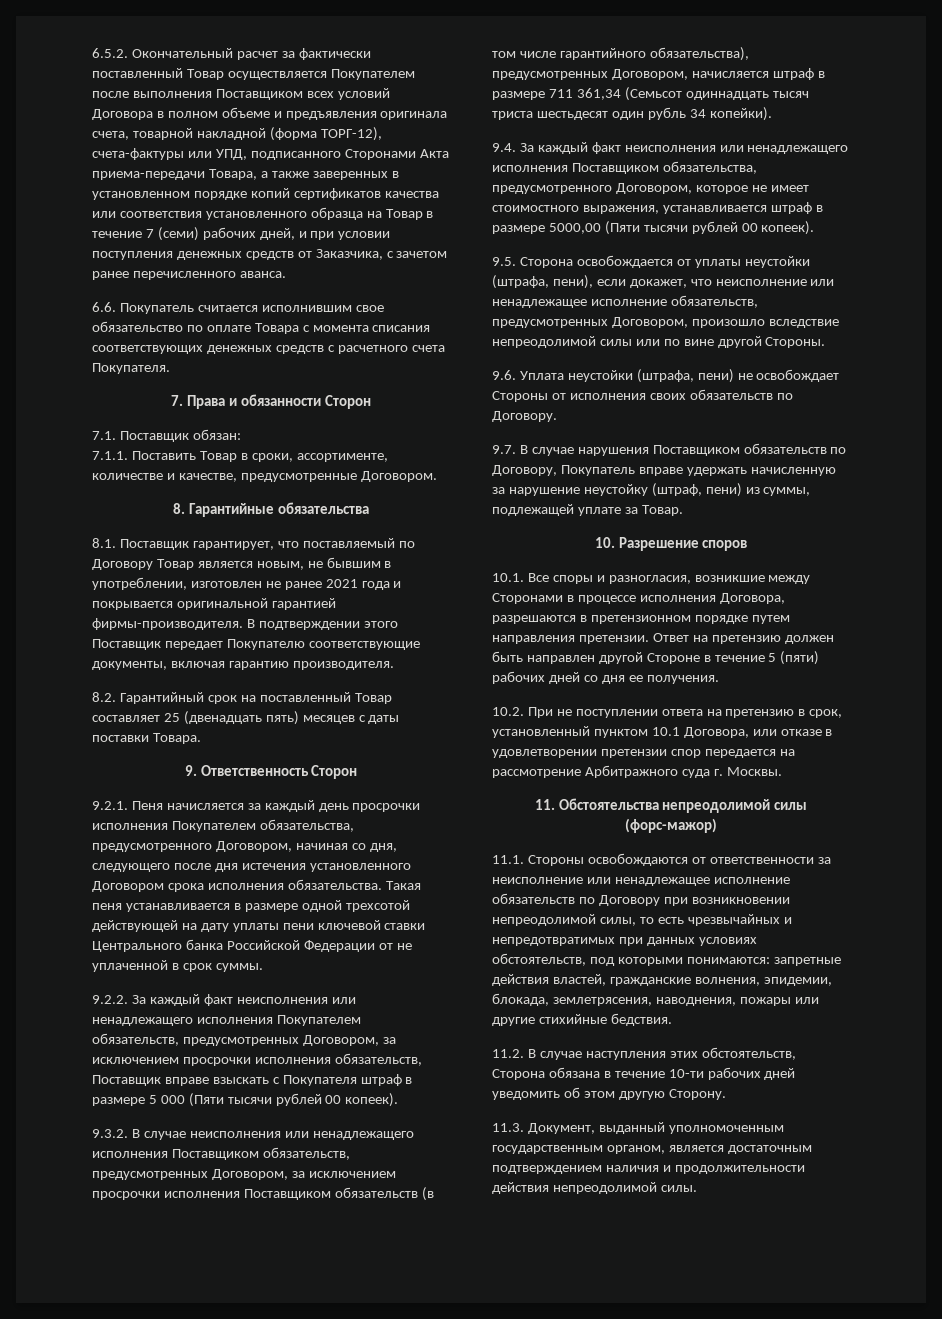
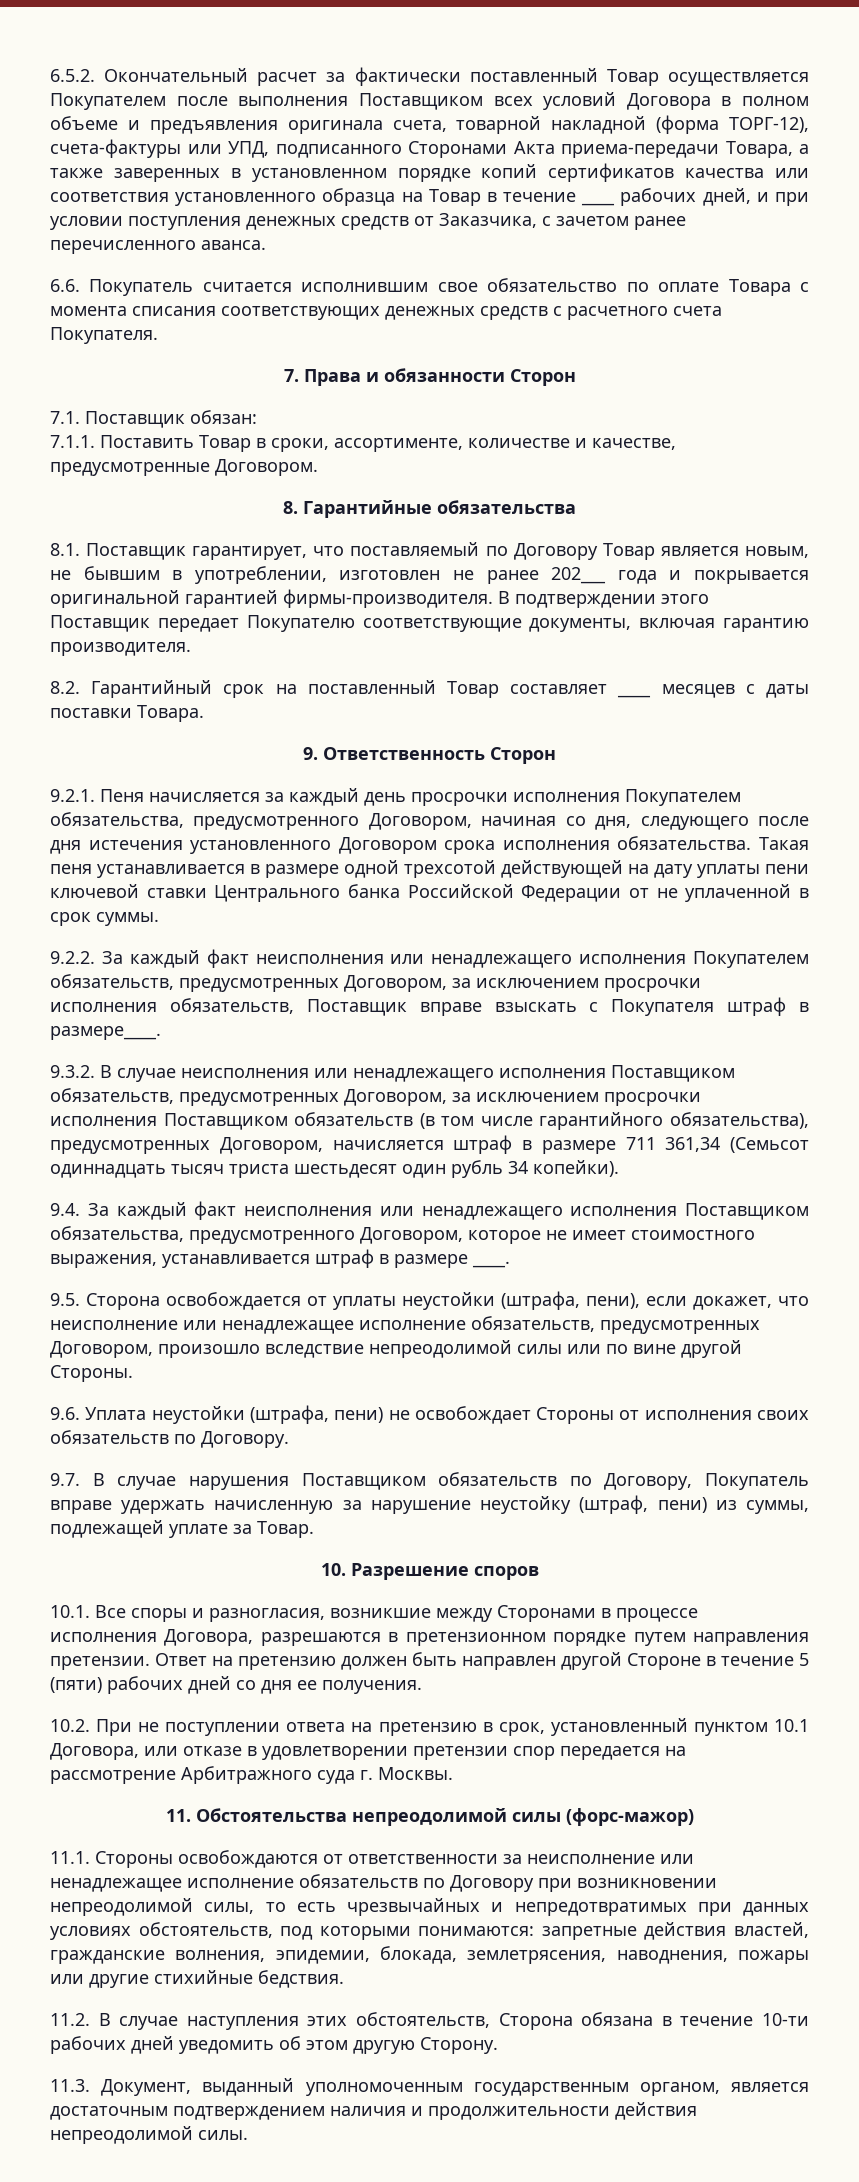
[145,227,199,241] 7 (семи) -> [581,202,616,206] ____
[325,579,358,588] 2021 -> [551,567,607,584] 202___
[163,711,299,725] 25 (двенадцать пять) -> [617,694,652,698] ____
[92,1093,399,1107] размере 5 000 (Пяти тысячи рублей 00 копеек). -> [50,1026,161,1040] размере____.
[548,221,815,235] 5000,00 (Пяти тысячи рублей 00 копеек). -> [472,1261,510,1268] ____.

